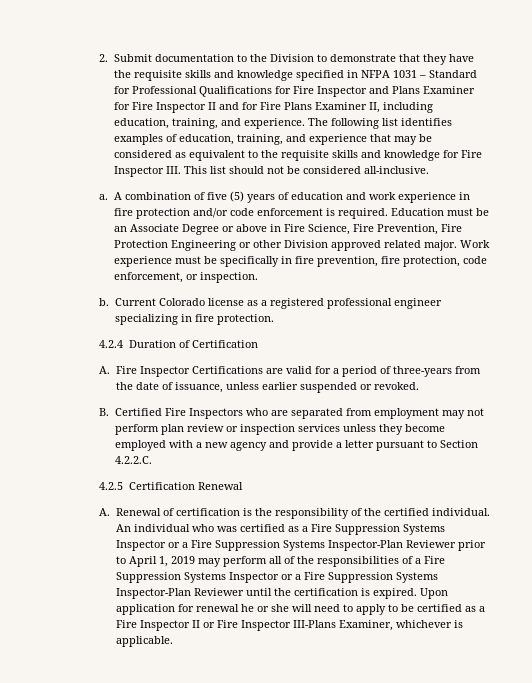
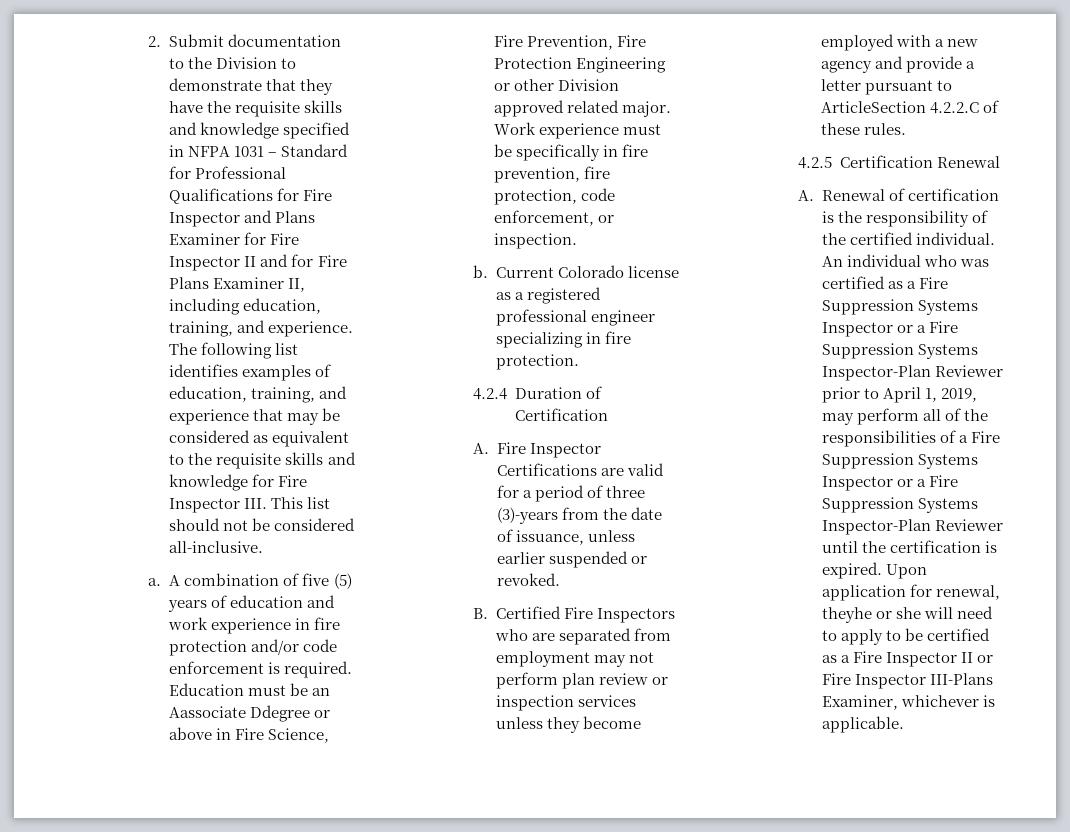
[129,224,219,235] Associate Degree -> [169,705,311,722] Aassociate Ddegree
[392,366,452,377] three-years -> [606,486,646,498] [496,507,558,524] three (3)-years
[439,440,478,448] [114,456,152,464] Section 4.2.2.C. -> [820,100,1000,114] [820,123,907,135] ArticleSection 4.2.2.C of these rules.
[170,556,195,564] 2019 -> [941,388,978,402] 2019,
[195,604,254,612] renewal he -> [936,585,1001,600] [821,607,872,623] renewal, theyhe

